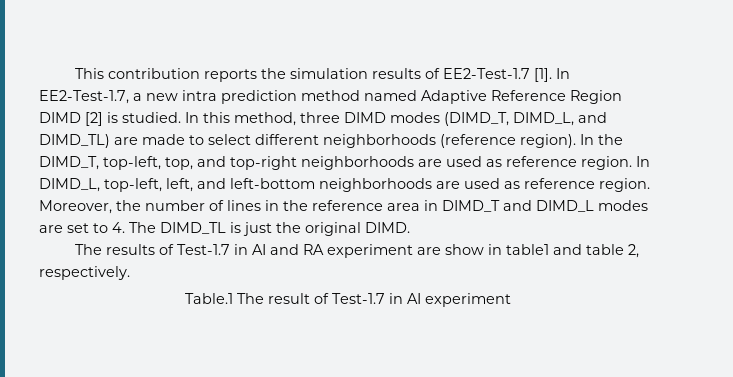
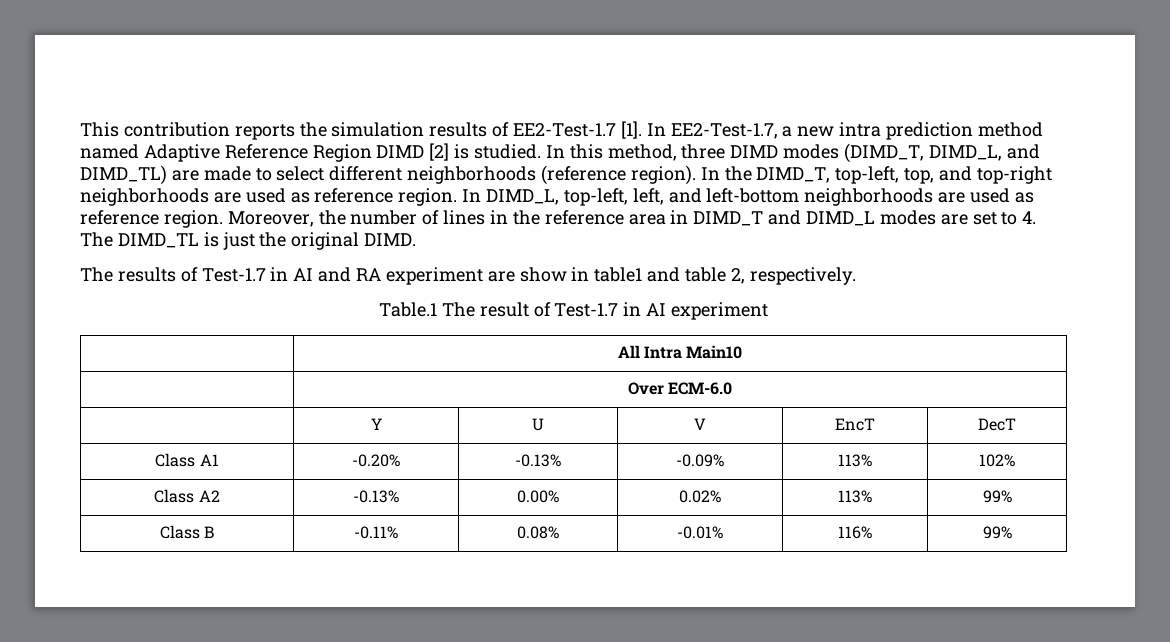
(511, 300) none -> [617,345,743,359] [627,382,733,395] [370,418,382,430] [532,418,544,431] [694,418,707,430] [835,418,876,431] [978,418,1017,431] [155,453,219,467] [352,454,400,467] [515,454,561,467] [676,454,725,467] [838,454,873,467] [979,454,1016,467] [154,489,220,503] [353,490,399,503] [517,490,559,503] [679,490,722,503] [838,490,873,503] [982,490,1012,503] [159,525,215,539] [354,526,398,539] [517,526,559,539] [677,526,724,539] [838,526,873,539] [982,526,1012,539] // | All Intra Main10 // | Over ECM-6.0 // | Y | U | V | EncT | DecT // Class A1 | -0.20% | -0.13% | -0.09% | 113% | 102% // Class A2 | -0.13% | 0.00% | 0.02% | 113% | 99% // Class B | -0.11% | 0.08% | -0.01% | 116% | 99%

